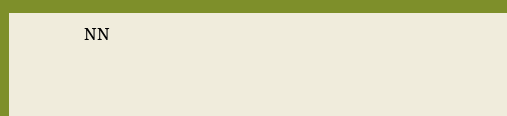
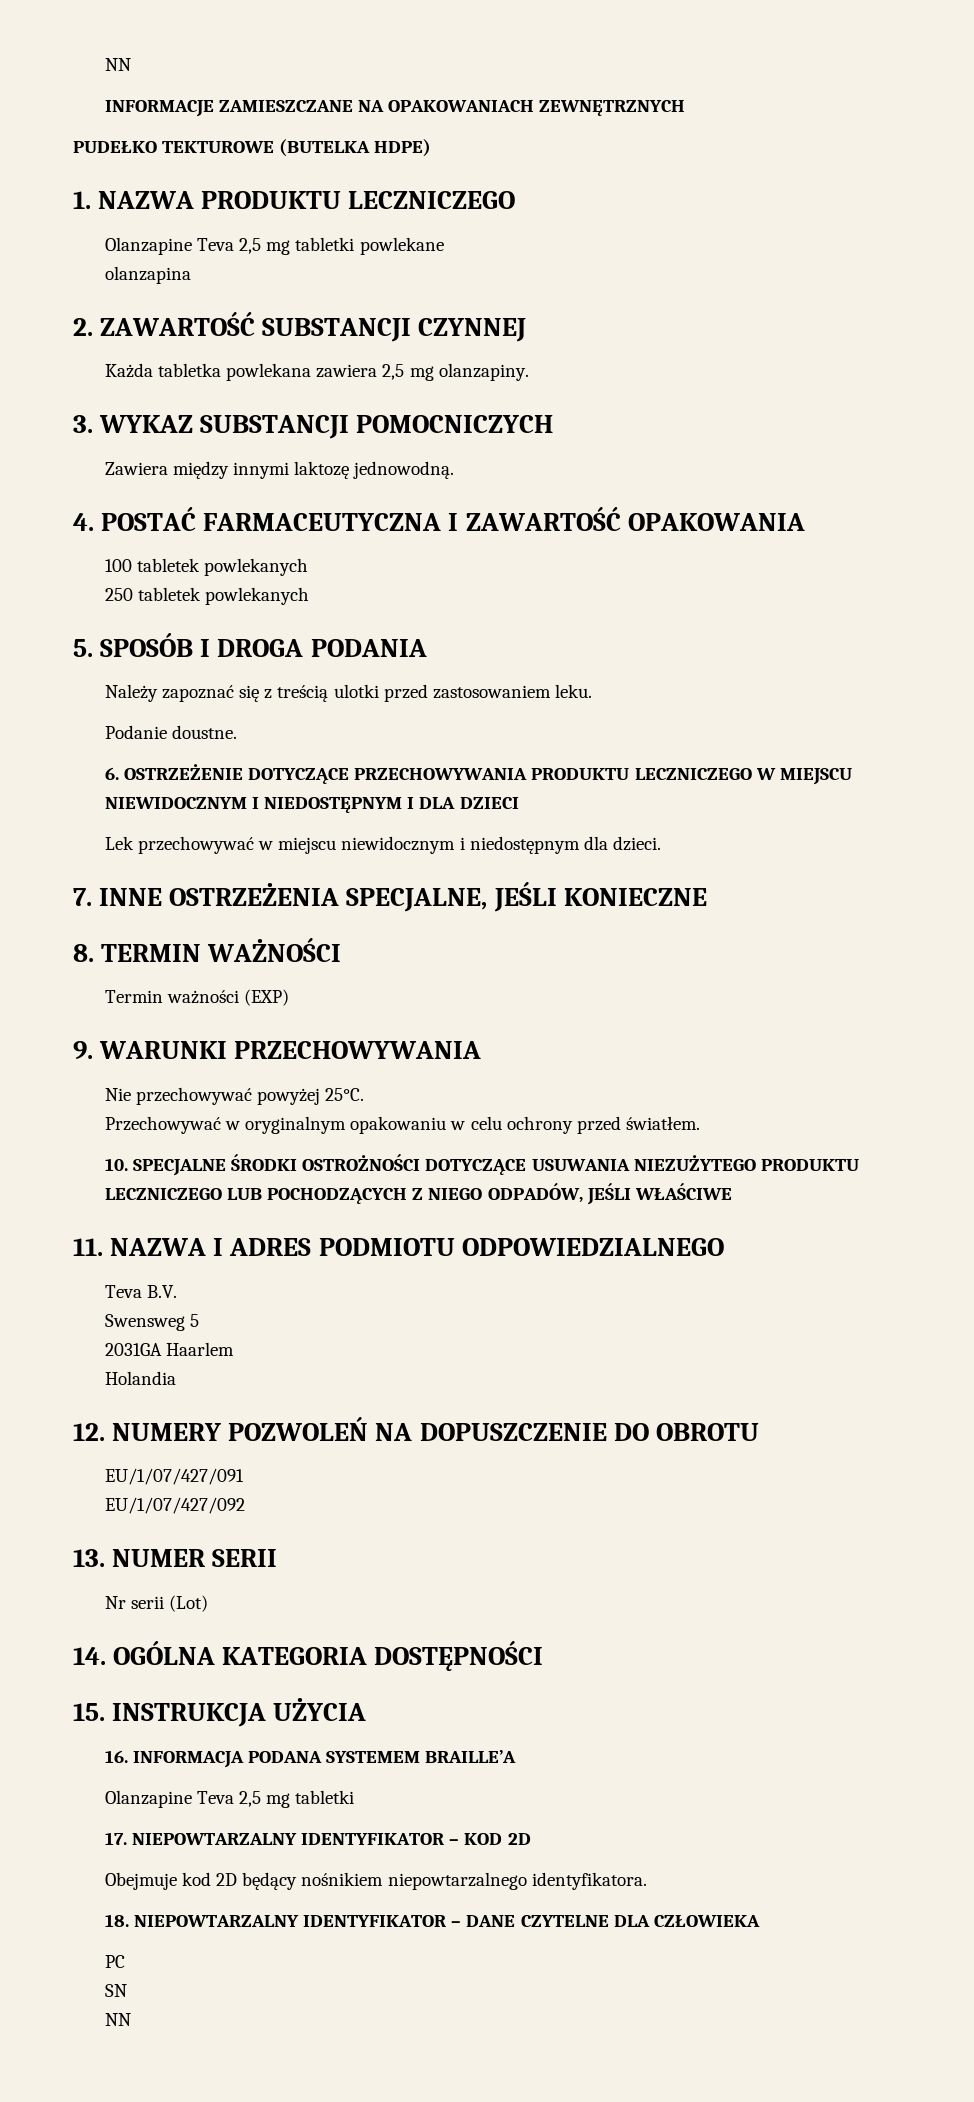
[84,28,111,40] NN -> [104,58,131,71] [104,100,686,117] [73,139,432,157] [73,191,516,209] [104,237,444,255] [104,266,191,284] [73,312,527,342] [104,363,529,381] [73,415,554,439] [104,461,455,479] [73,507,805,531] [104,558,309,576] [104,587,310,605] [73,633,427,657] [104,684,592,702] [104,725,238,739] [104,764,852,785] [104,797,519,813] [104,836,661,854] [73,882,707,912] [73,938,342,962] [104,989,290,1006] [73,1041,482,1059] [104,1087,365,1105] [104,1116,700,1134] [104,1154,859,1176] [104,1183,732,1205] [73,1238,724,1256] [104,1285,178,1298] [104,1314,200,1331] [104,1342,235,1356] [104,1371,176,1385] [73,1417,759,1441] [104,1468,244,1485] [104,1497,245,1514] [73,1549,278,1567] [104,1595,209,1612] [73,1641,544,1671] [73,1698,367,1727] [104,1750,517,1768] [104,1790,355,1808] [104,1832,531,1845] [104,1872,647,1890] [104,1914,760,1927] [104,1955,125,1968] [104,1984,127,1997] [104,2013,131,2026] NN // INFORMACJE ZAMIESZCZANE NA OPAKOWANIACH ZEWNĘTRZNYCH // PUDEŁKO TEKTUROWE (BUTELKA HDPE) // 1. NAZWA PRODUKTU LECZNICZEGO // Olanzapine Teva 2,5 mg tabletki powlekane // olanzapina // 2. ZAWARTOŚĆ SUBSTANCJI CZYNNEJ // Każda tabletka powlekana zawiera 2,5 mg olanzapiny. // 3. WYKAZ SUBSTANCJI POMOCNICZYCH // Zawiera między innymi laktozę jednowodną. // 4. POSTAĆ FARMACEUTYCZNA I ZAWARTOŚĆ OPAKOWANIA // 100 tabletek powlekanych // 250 tabletek powlekanych // 5. SPOSÓB I DROGA PODANIA // Należy zapoznać się z treścią ulotki przed zastosowaniem leku. // Podanie doustne. // 6. OSTRZEŻENIE DOTYCZĄCE PRZECHOWYWANIA PRODUKTU LECZNICZEGO W MIEJSCU NIEWIDOCZNYM I NIEDOSTĘPNYM I DLA DZIECI // Lek przechowywać w miejscu niewidocznym i niedostępnym dla dzieci. // 7. INNE OSTRZEŻENIA SPECJALNE, JEŚLI KONIECZNE // 8. TERMIN WAŻNOŚCI // Termin ważności (EXP) // 9. WARUNKI PRZECHOWYWANIA // Nie przechowywać powyżej 25°C. // Przechowywać w oryginalnym opakowaniu w celu ochrony przed światłem. // 10. SPECJALNE ŚRODKI OSTROŻNOŚCI DOTYCZĄCE USUWANIA NIEZUŻYTEGO PRODUKTU LECZNICZEGO LUB POCHODZĄCYCH Z NIEGO ODPADÓW, JEŚLI WŁAŚCIWE // 11. NAZWA I ADRES PODMIOTU ODPOWIEDZIALNEGO // Teva B.V. // Swensweg 5 // 2031GA Haarlem // Holandia // 12. NUMERY POZWOLEŃ NA DOPUSZCZENIE DO OBROTU // EU/1/07/427/091 // EU/1/07/427/092 // 13. NUMER SERII // Nr serii (Lot) // 14. OGÓLNA KATEGORIA DOSTĘPNOŚCI // 15. INSTRUKCJA UŻYCIA // 16. INFORMACJA PODANA SYSTEMEM BRAILLE’A // Olanzapine Teva 2,5 mg tabletki // 17. NIEPOWTARZALNY IDENTYFIKATOR – KOD 2D // Obejmuje kod 2D będący nośnikiem niepowtarzalnego identyfikatora. // 18. NIEPOWTARZALNY IDENTYFIKATOR – DANE CZYTELNE DLA CZŁOWIEKA // PC // SN // NN

